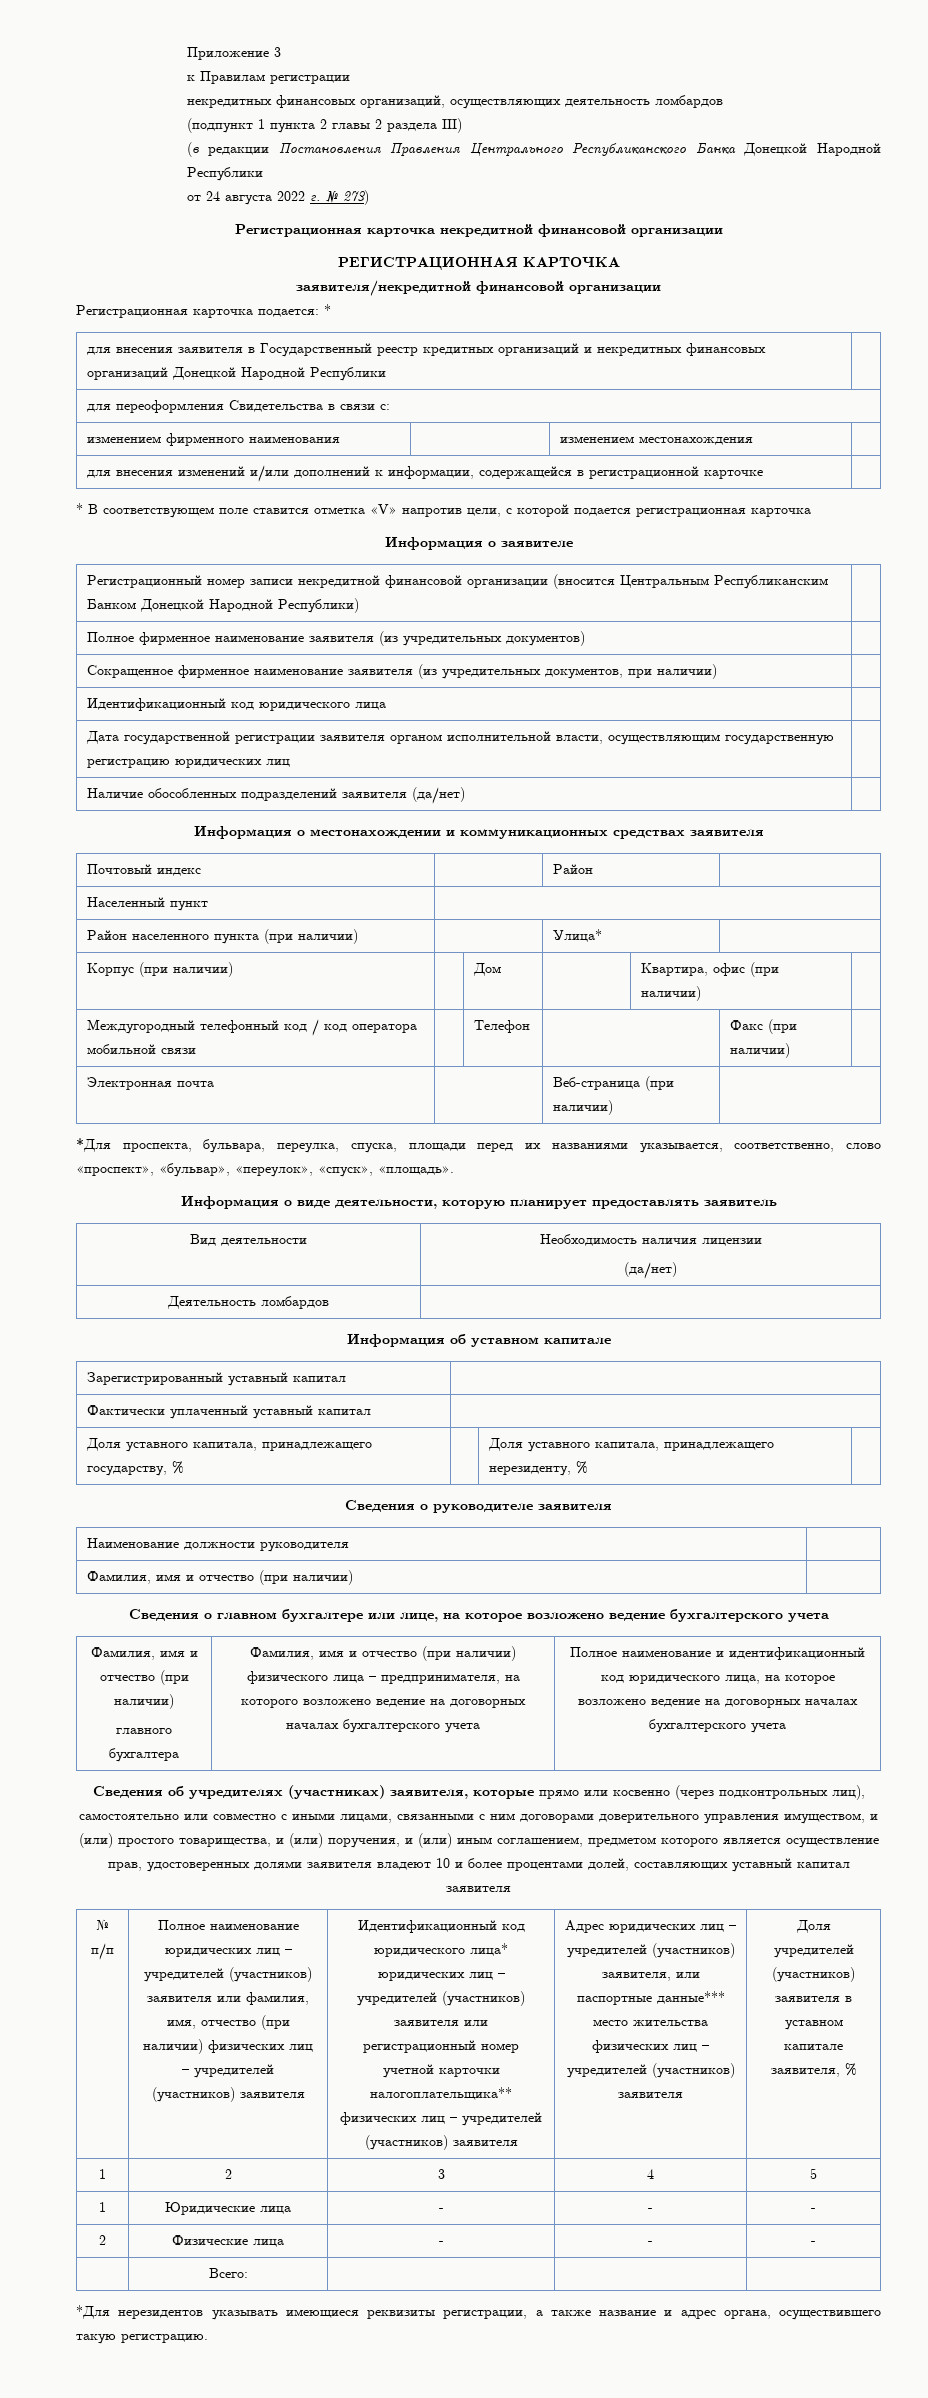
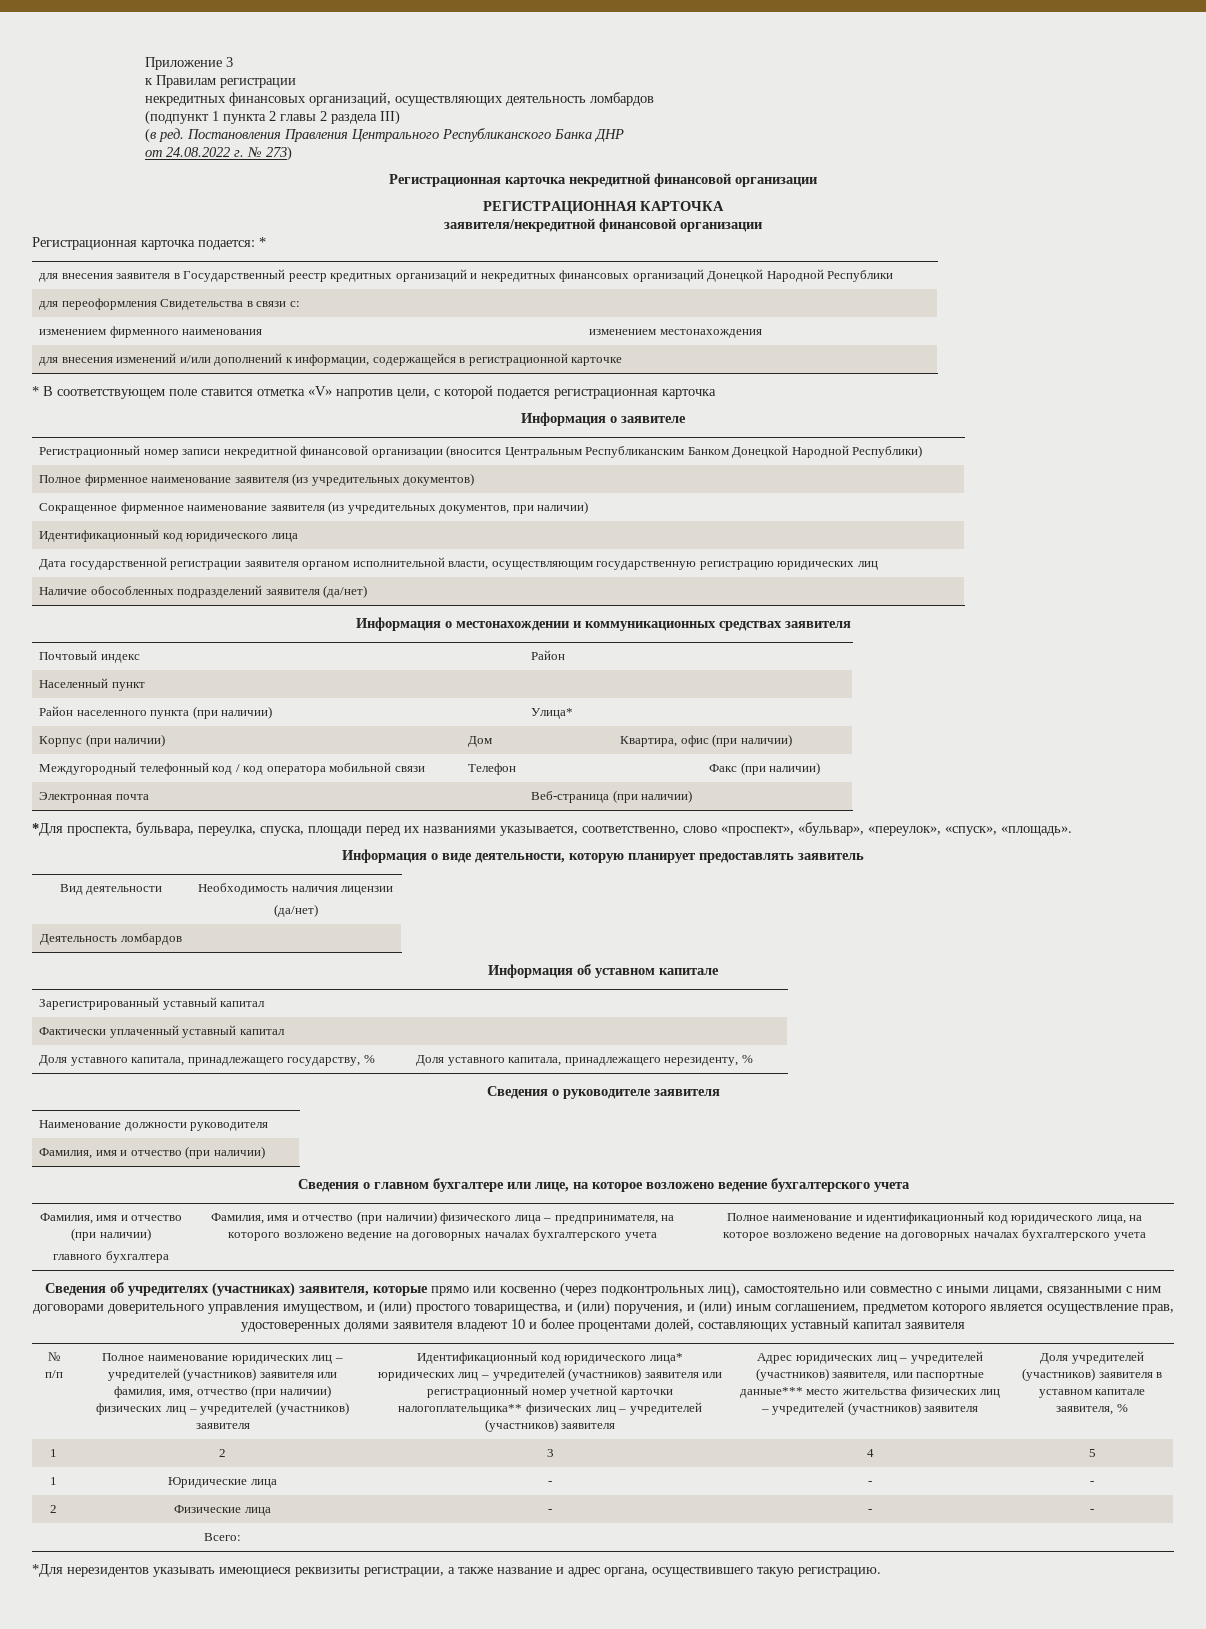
[208,147,270,156] редакции -> [158,128,184,142] ред.
[743,143,881,156] [186,167,263,181] [186,191,305,205] Донецкой Народной Республики // от 24 августа 2022 -> [593,129,624,142] [144,147,230,157] ДНР // от 24.08.2022

